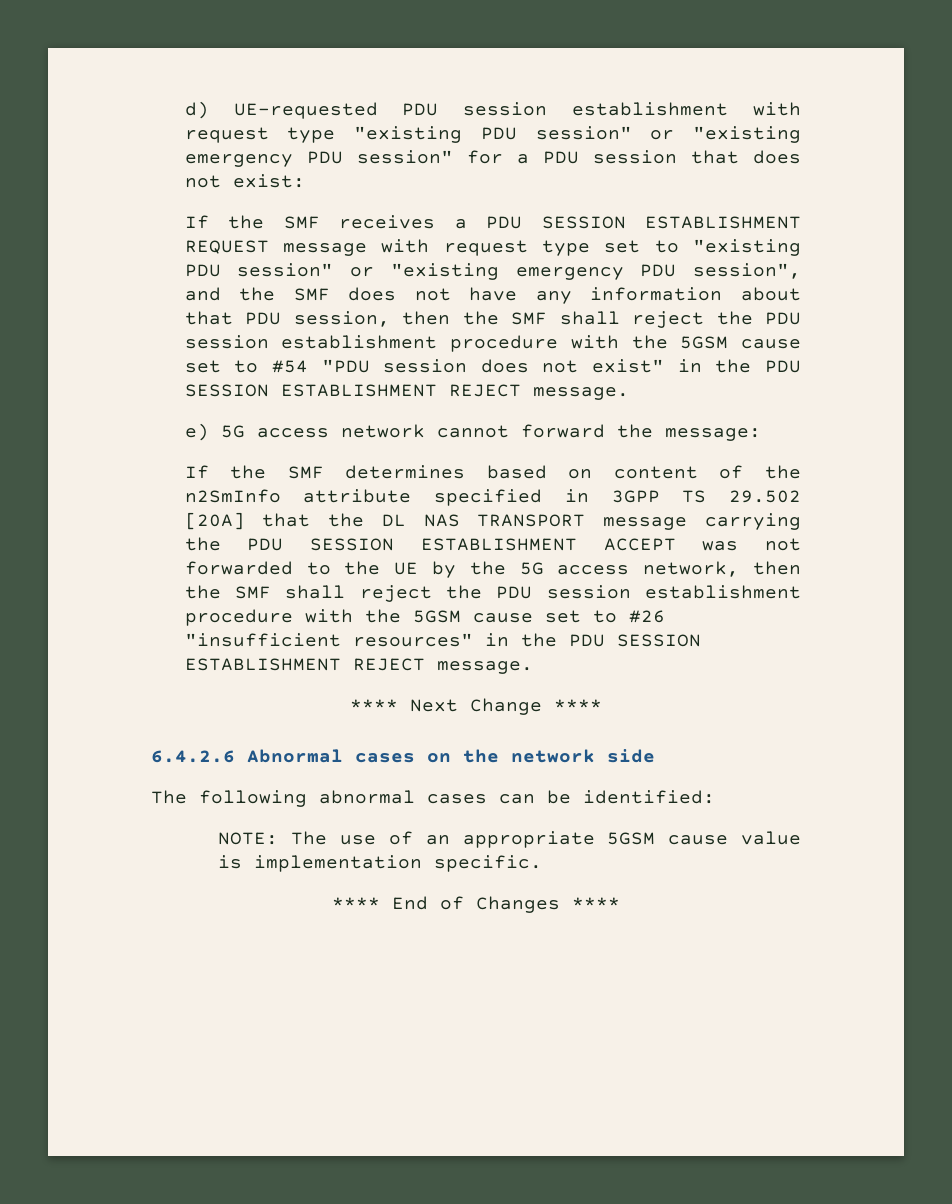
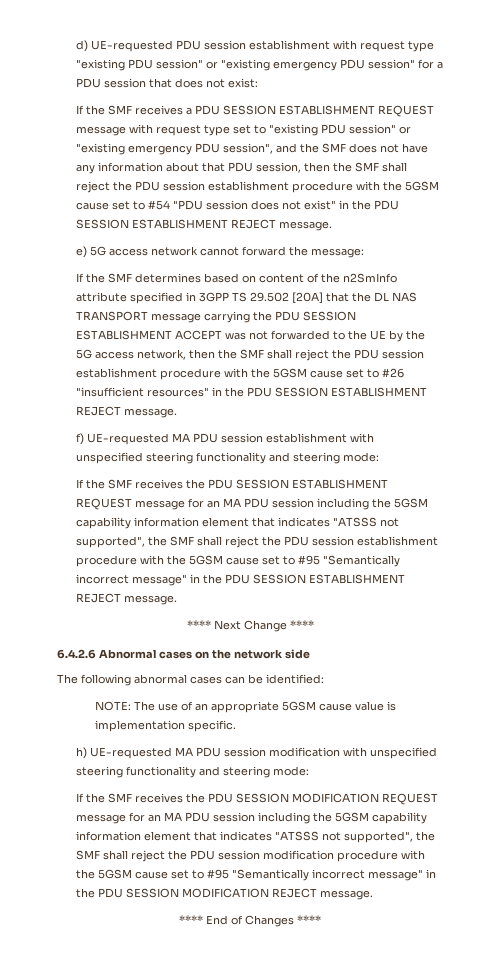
(533, 667) none -> [75,433,374,445] [75,452,379,464] [75,479,388,489] [75,498,428,510] [75,517,399,529] [75,536,438,548] [75,555,400,567] [75,574,405,586] [75,593,177,605] // f) UE-requested MA PDU session establishment with unspecified steering functionality and steering mode: // If the SMF receives the PDU SESSION ESTABLISHMENT REQUEST message for an MA PDU session including the 5GSM capability information element that indicates "ATSSS not supported", the SMF shall reject the PDU session establishment procedure with the 5GSM cause set to #95 "Semantically incorrect message" in the PDU SESSION ESTABLISHMENT REJECT message.
(543, 863) none -> [75,747,437,759] [75,766,309,778] [75,793,438,805] [75,812,427,824] [75,831,435,843] [75,850,425,862] [75,869,436,881] [75,888,373,900] // h) UE-requested MA PDU session modification with unspecified steering functionality and steering mode: // If the SMF receives the PDU SESSION MODIFICATION REQUEST message for an MA PDU session including the 5GSM capability information element that indicates "ATSSS not supported", the SMF shall reject the PDU session modification procedure with the 5GSM cause set to #95 "Semantically incorrect message" in the PDU SESSION MODIFICATION REJECT message.

